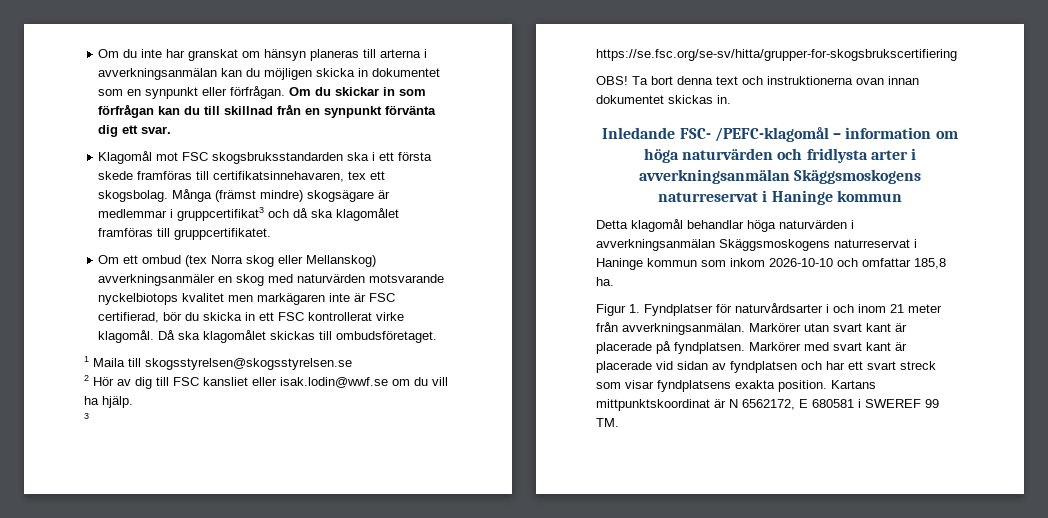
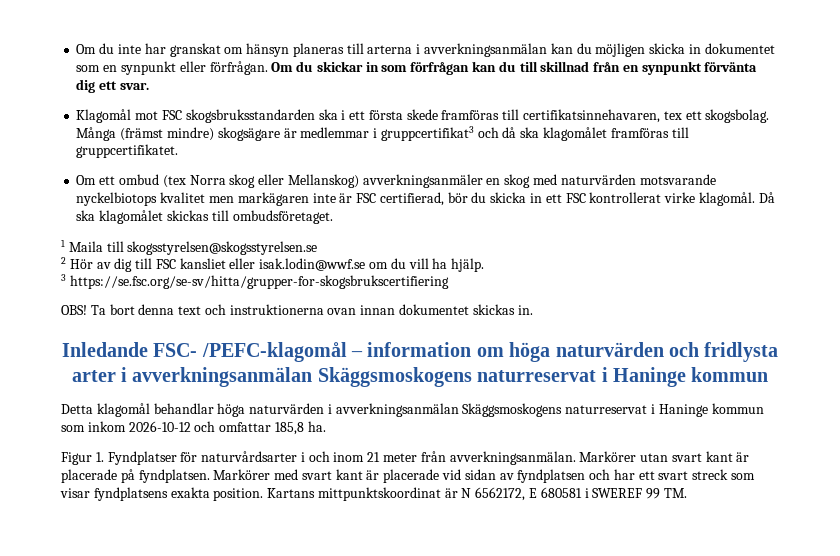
[769,258,833,267] 2026-10-10 -> [128,421,191,432] 2026-10-12

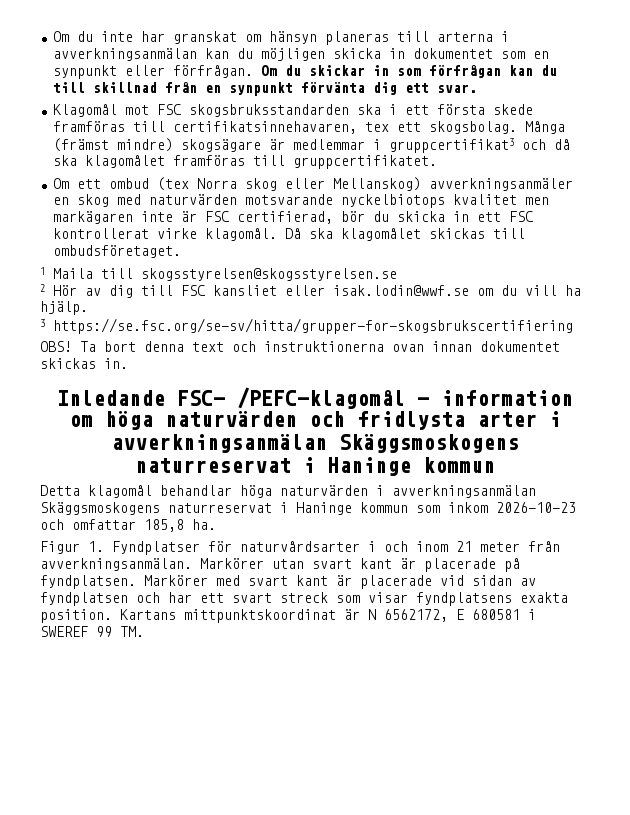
[128,421,191,432] 2026-10-12 -> [496,502,576,513] 2026-10-23

